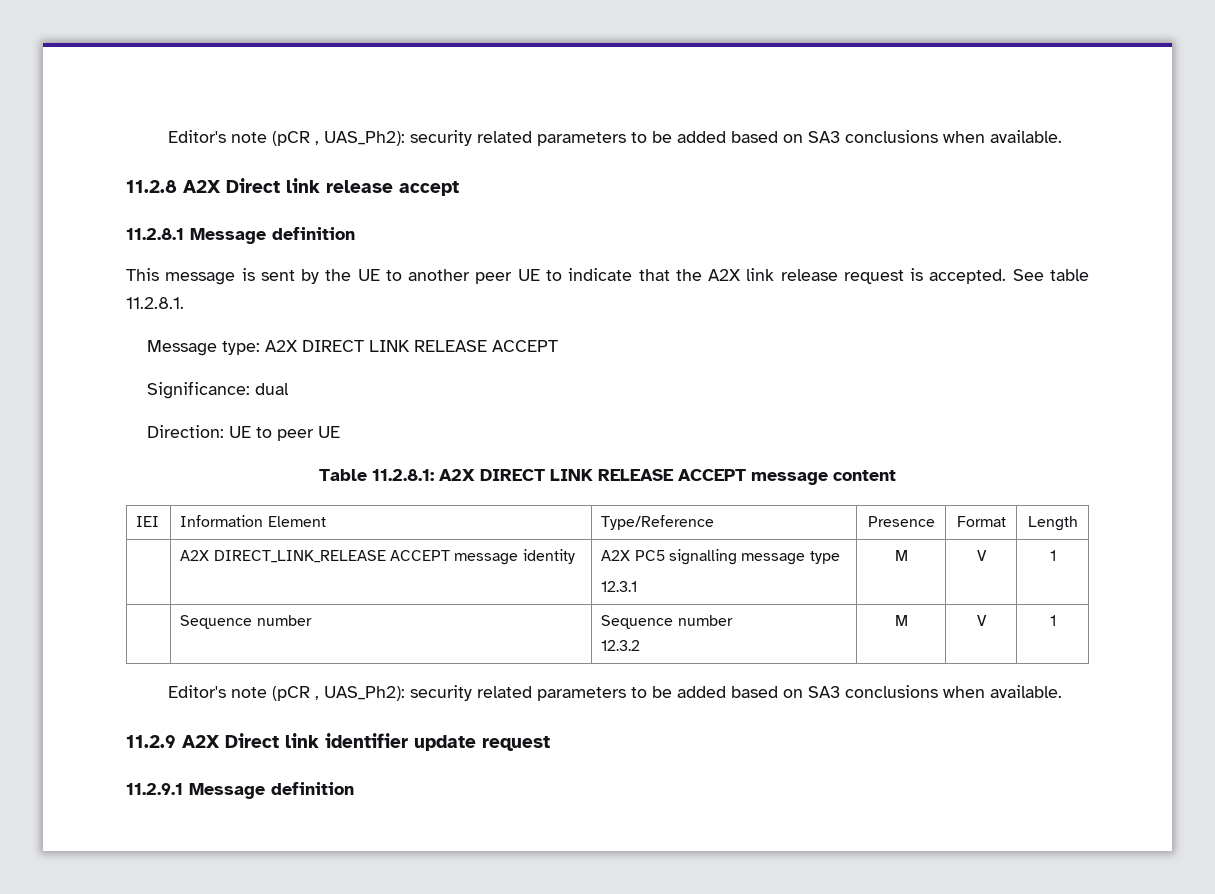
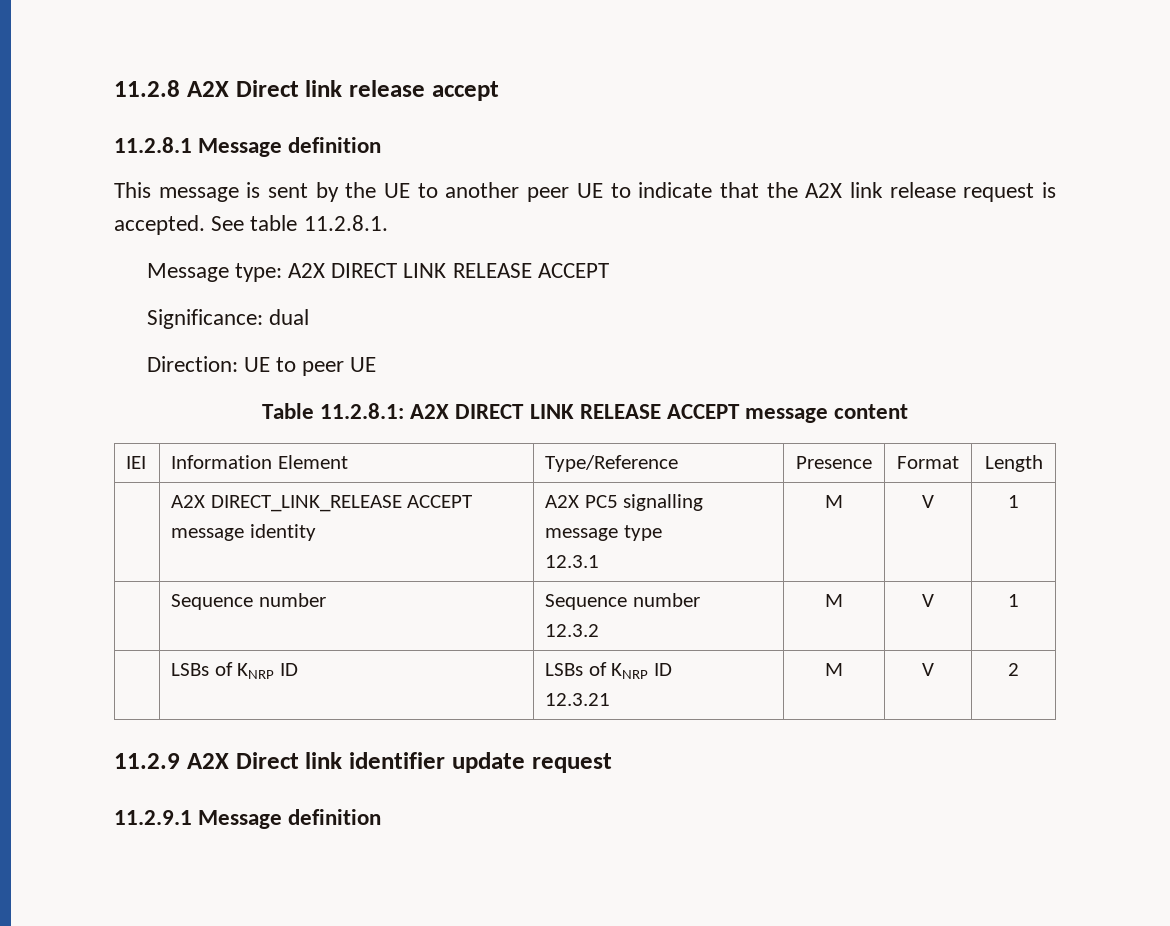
[168,130,1063,146] Editor's note (pCR , UAS_Ph2): security related parameters to be added based on SA3 conclusions when available. // -> (114, 88) none
[168,685,1063,701] // Editor's note (pCR , UAS_Ph2): security related parameters to be added based on SA3 conclusions when available. -> [171,662,298,679] [545,662,672,679] [545,693,611,706] [825,663,843,676] [922,663,934,676] [1008,663,1019,676] // | LSBs of KNRP ID | LSBs of KNRP ID // 12.3.21 | M | V | 2

